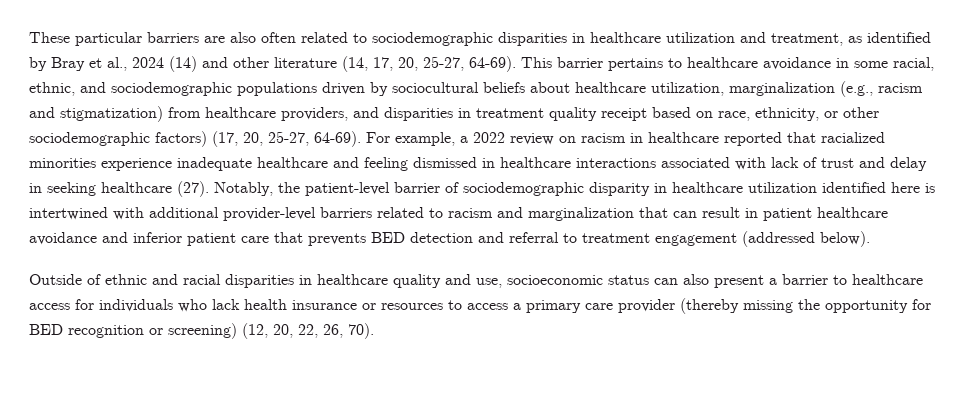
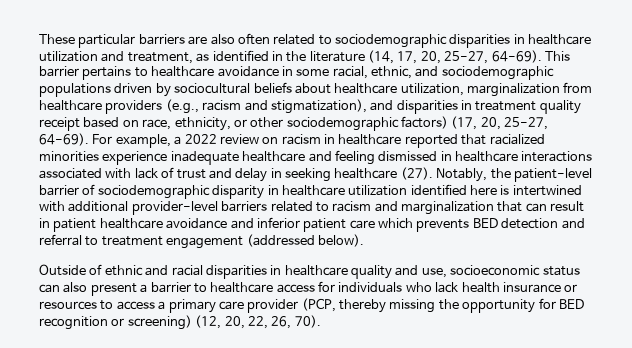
[29,56,269,72] by Bray et al., 2024 (14) and other -> [271,51,307,62] in the
[840,81,923,97] [29,106,348,122] (e.g., racism and stigmatization) from healthcare providers, -> [563,82,593,93] [39,99,367,114] from healthcare providers (e.g., racism and stigmatization),
[274,232,303,243] that -> [378,218,413,229] which
[680,298,739,314] (thereby -> [301,298,386,313] (PCP, thereby

